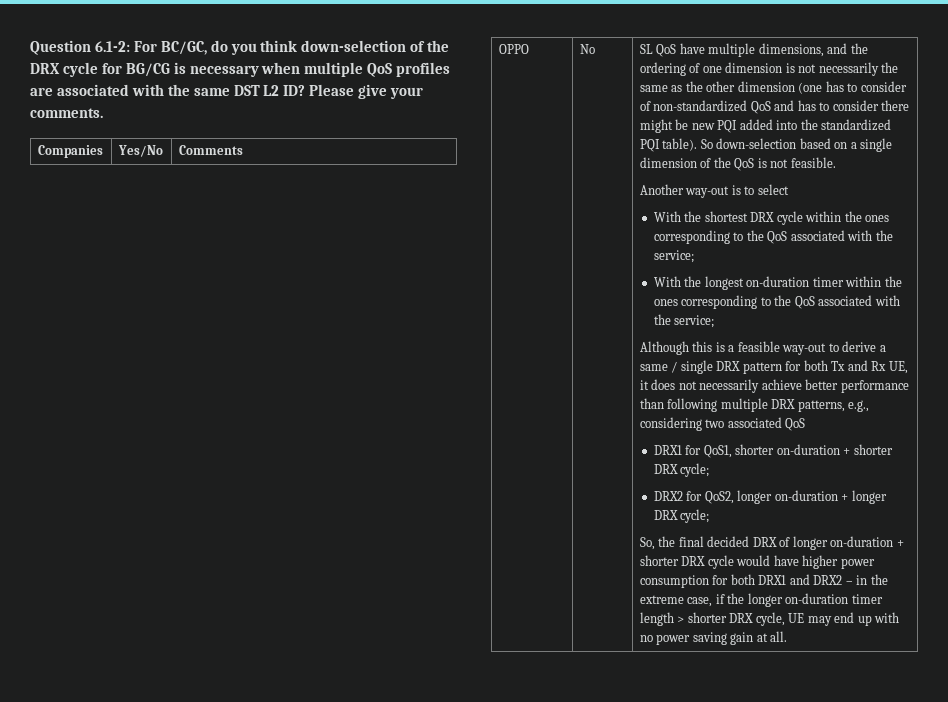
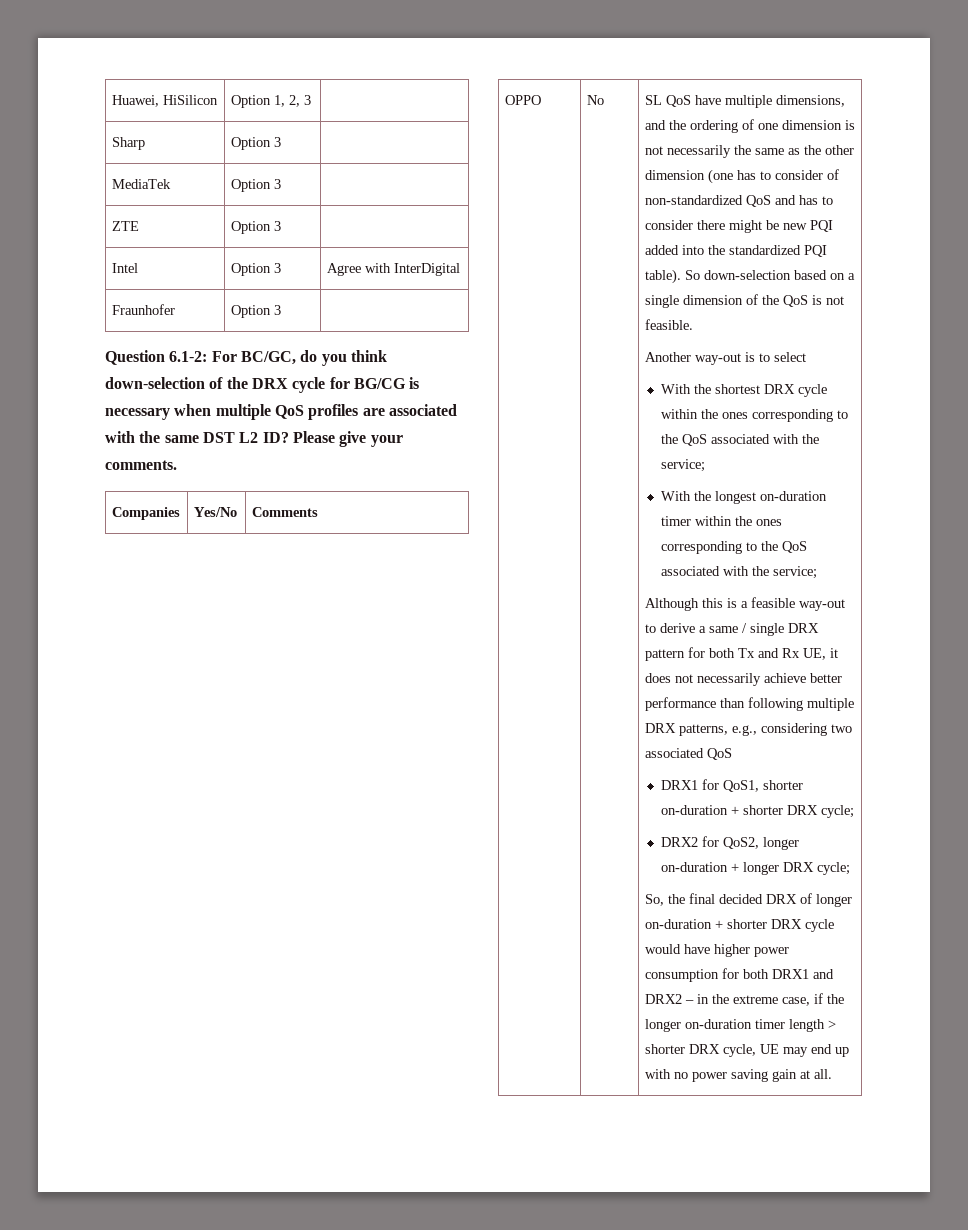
(30, 47) none -> [111,95,218,107] [230,95,311,108] [111,137,145,150] [230,137,281,150] [111,179,171,189] [230,179,281,192] [111,221,139,231] [230,221,281,234] [111,263,138,273] [230,263,281,276] [326,263,460,276] [111,304,175,315] [230,305,281,318] Huawei, HiSilicon | Option 1, 2, 3 | // Sharp | Option 3 | // MediaTek | Option 3 | // ZTE | Option 3 | // Intel | Option 3 | Agree with InterDigital // Fraunhofer | Option 3 | //

